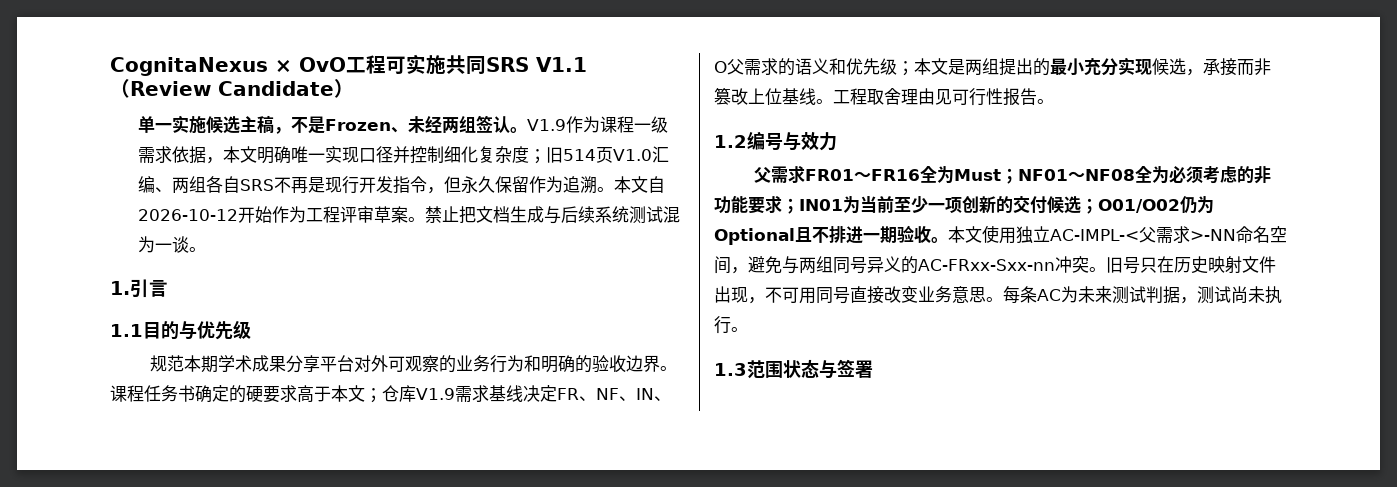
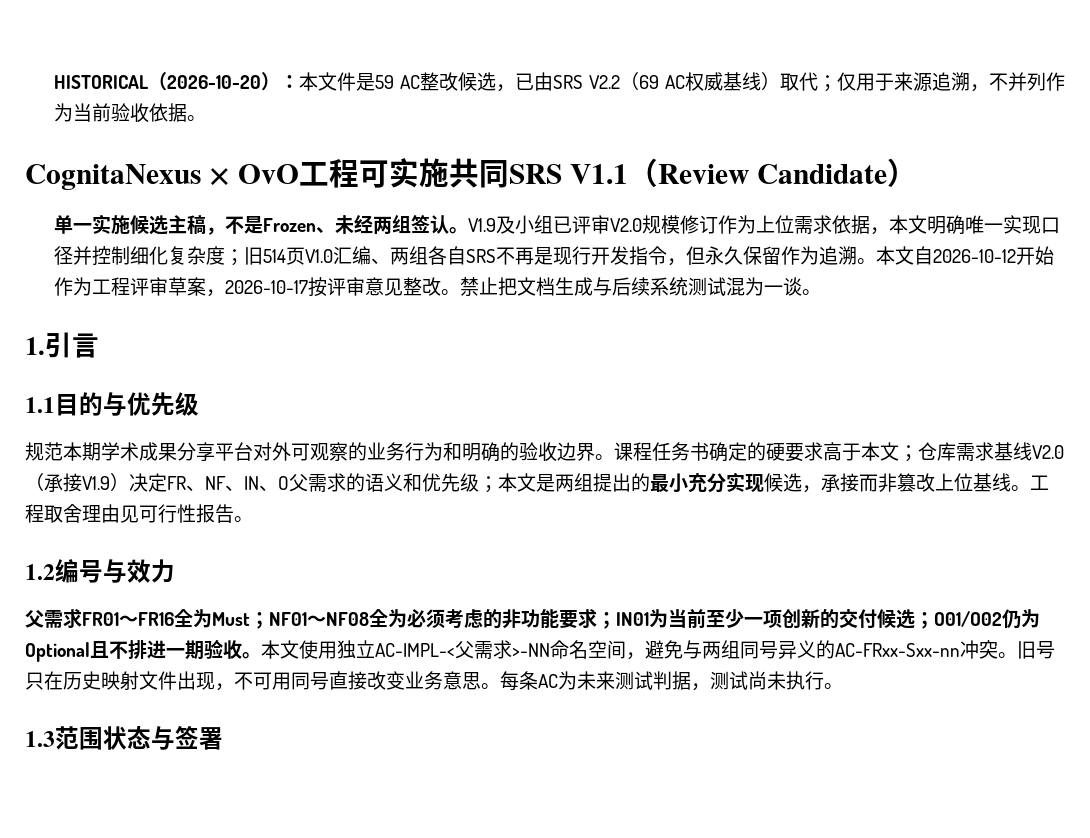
(110, 66) none -> [53,72,1065,92] [53,103,206,123] HISTORICAL（2026-10-20）：本文件是59 AC整改候选，已由SRS V2.2（69 AC权威基线）取代；仅用于来源追溯，不并列作为当前验收依据。 //
[565,116,668,133] 作为课程一级 -> [495,215,794,234] 及小组已评审V2.0规模修订作为上位
(408, 214) none -> [205,277,441,297] ，2026-10-17按评审意见整改
[416,388,455,400] V1.9 -> (956, 451) none
(523, 393) none -> [1032,445,1064,459] [25,473,129,492] V2.0（承接V1.9）

